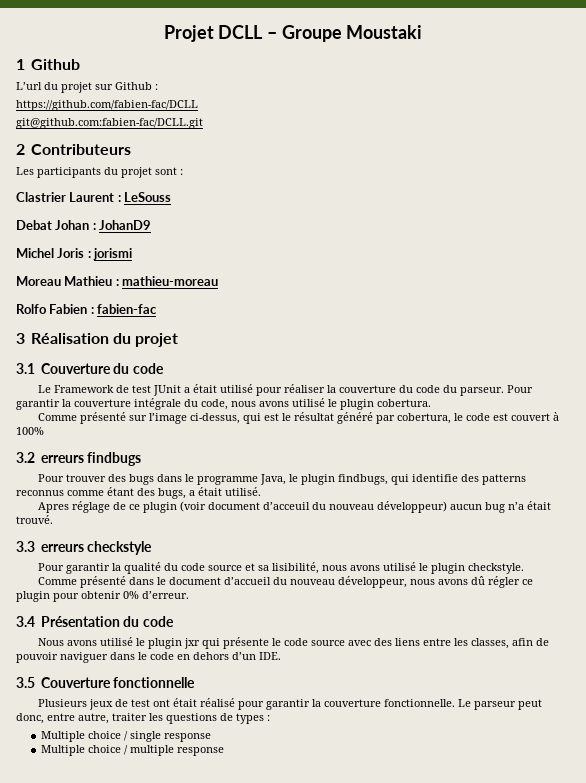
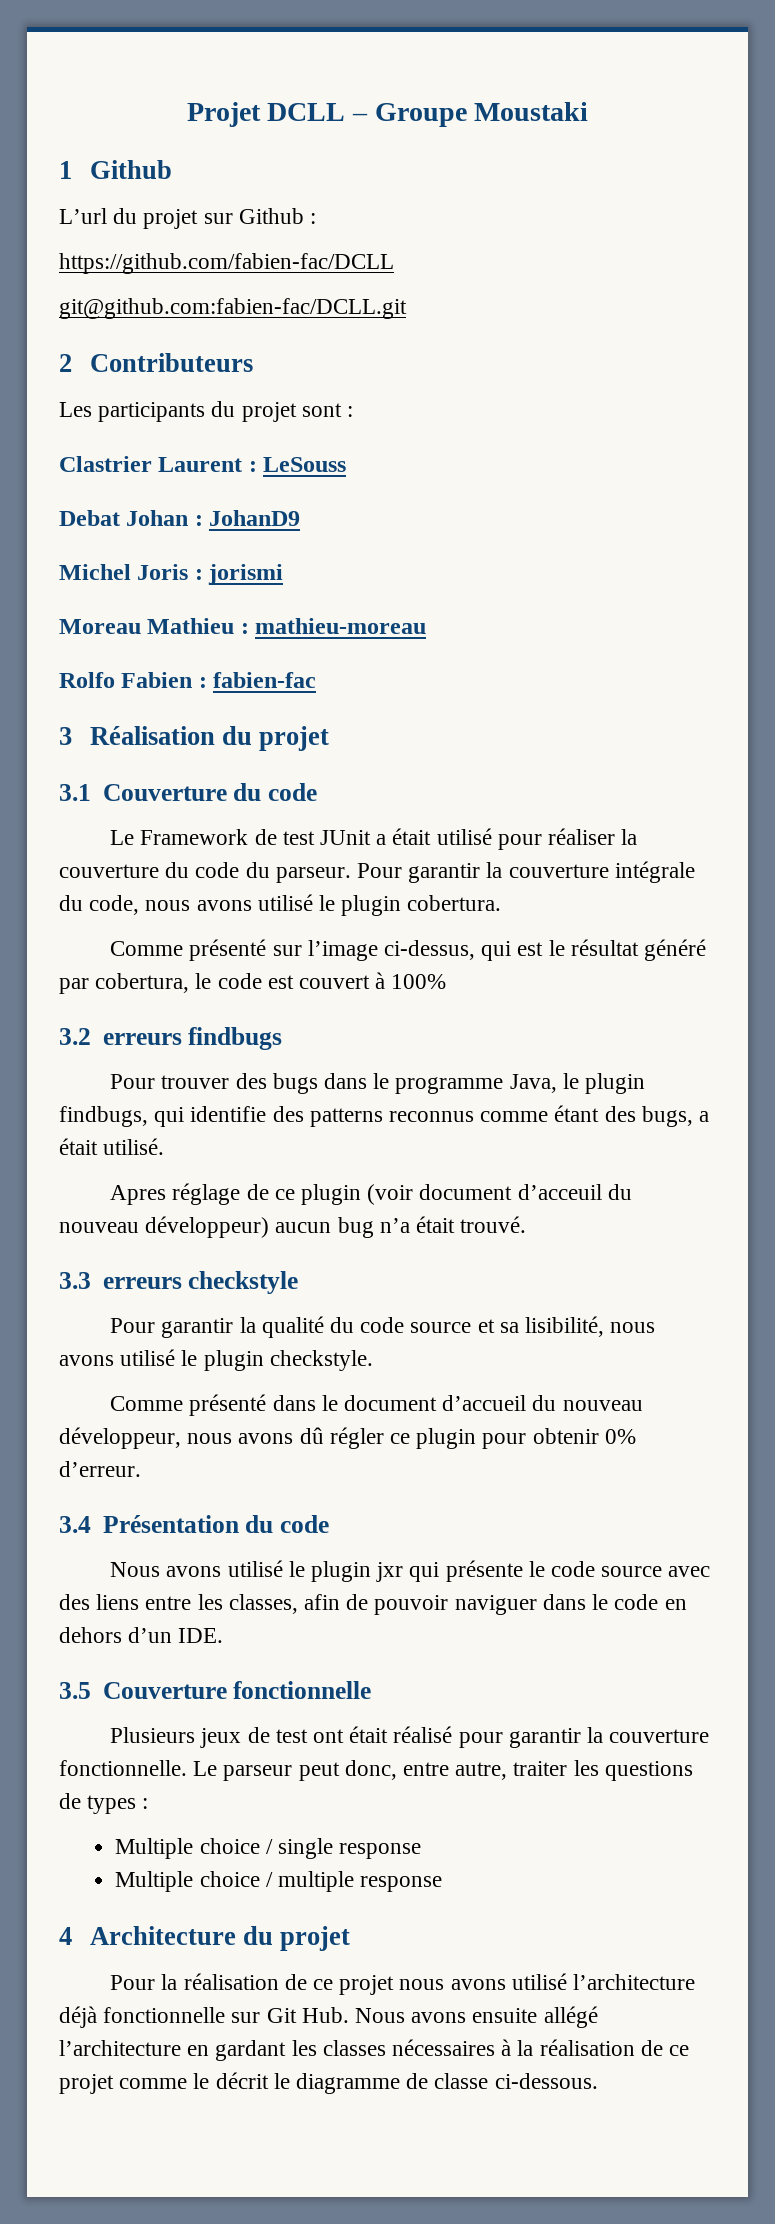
(225, 751) none -> [59,1926,351,1951] [110,1973,696,1995] [59,2006,598,2028] [59,2039,690,2061] [59,2072,598,2094] // 4 Architecture du projet // Pour la réalisation de ce projet nous avons utilisé l’architecture déjà fonctionnelle sur Git Hub. Nous avons ensuite allégé l’architecture en gardant les classes nécessaires à la réalisation de ce projet comme le décrit le diagramme de classe ci-dessous.

